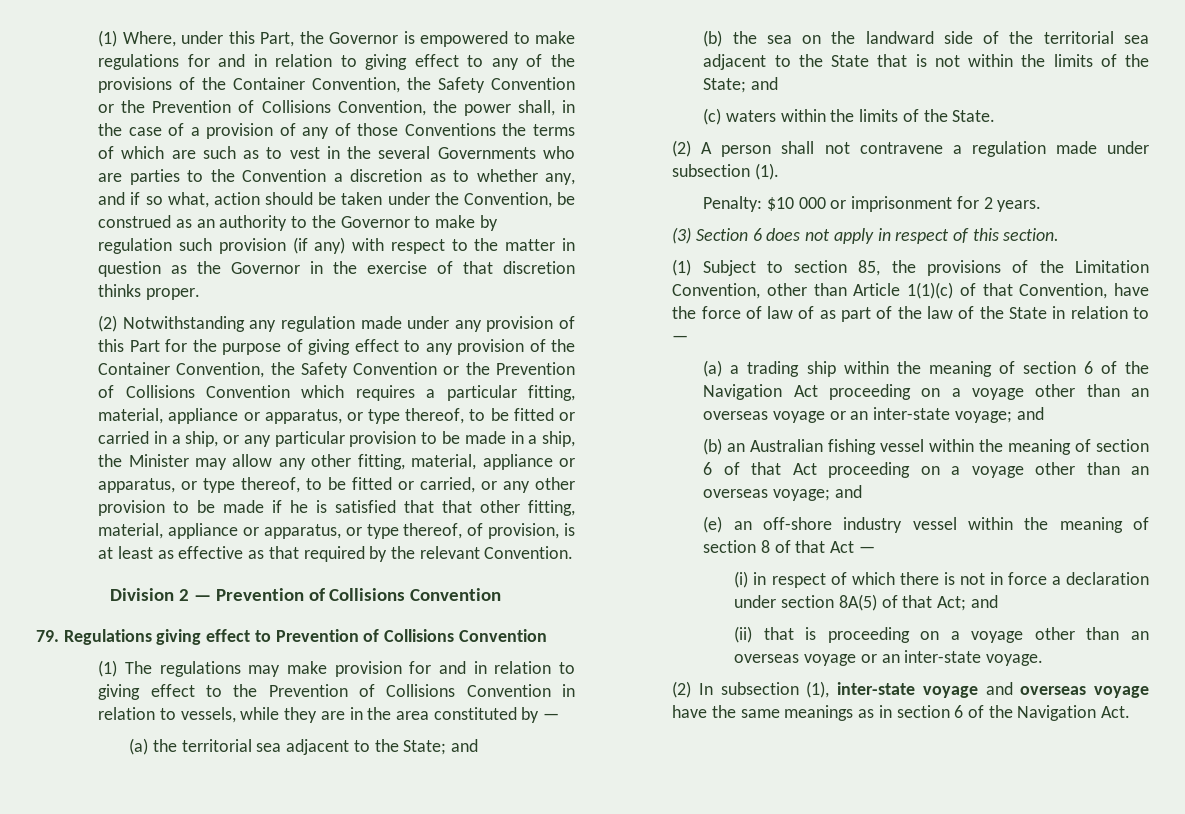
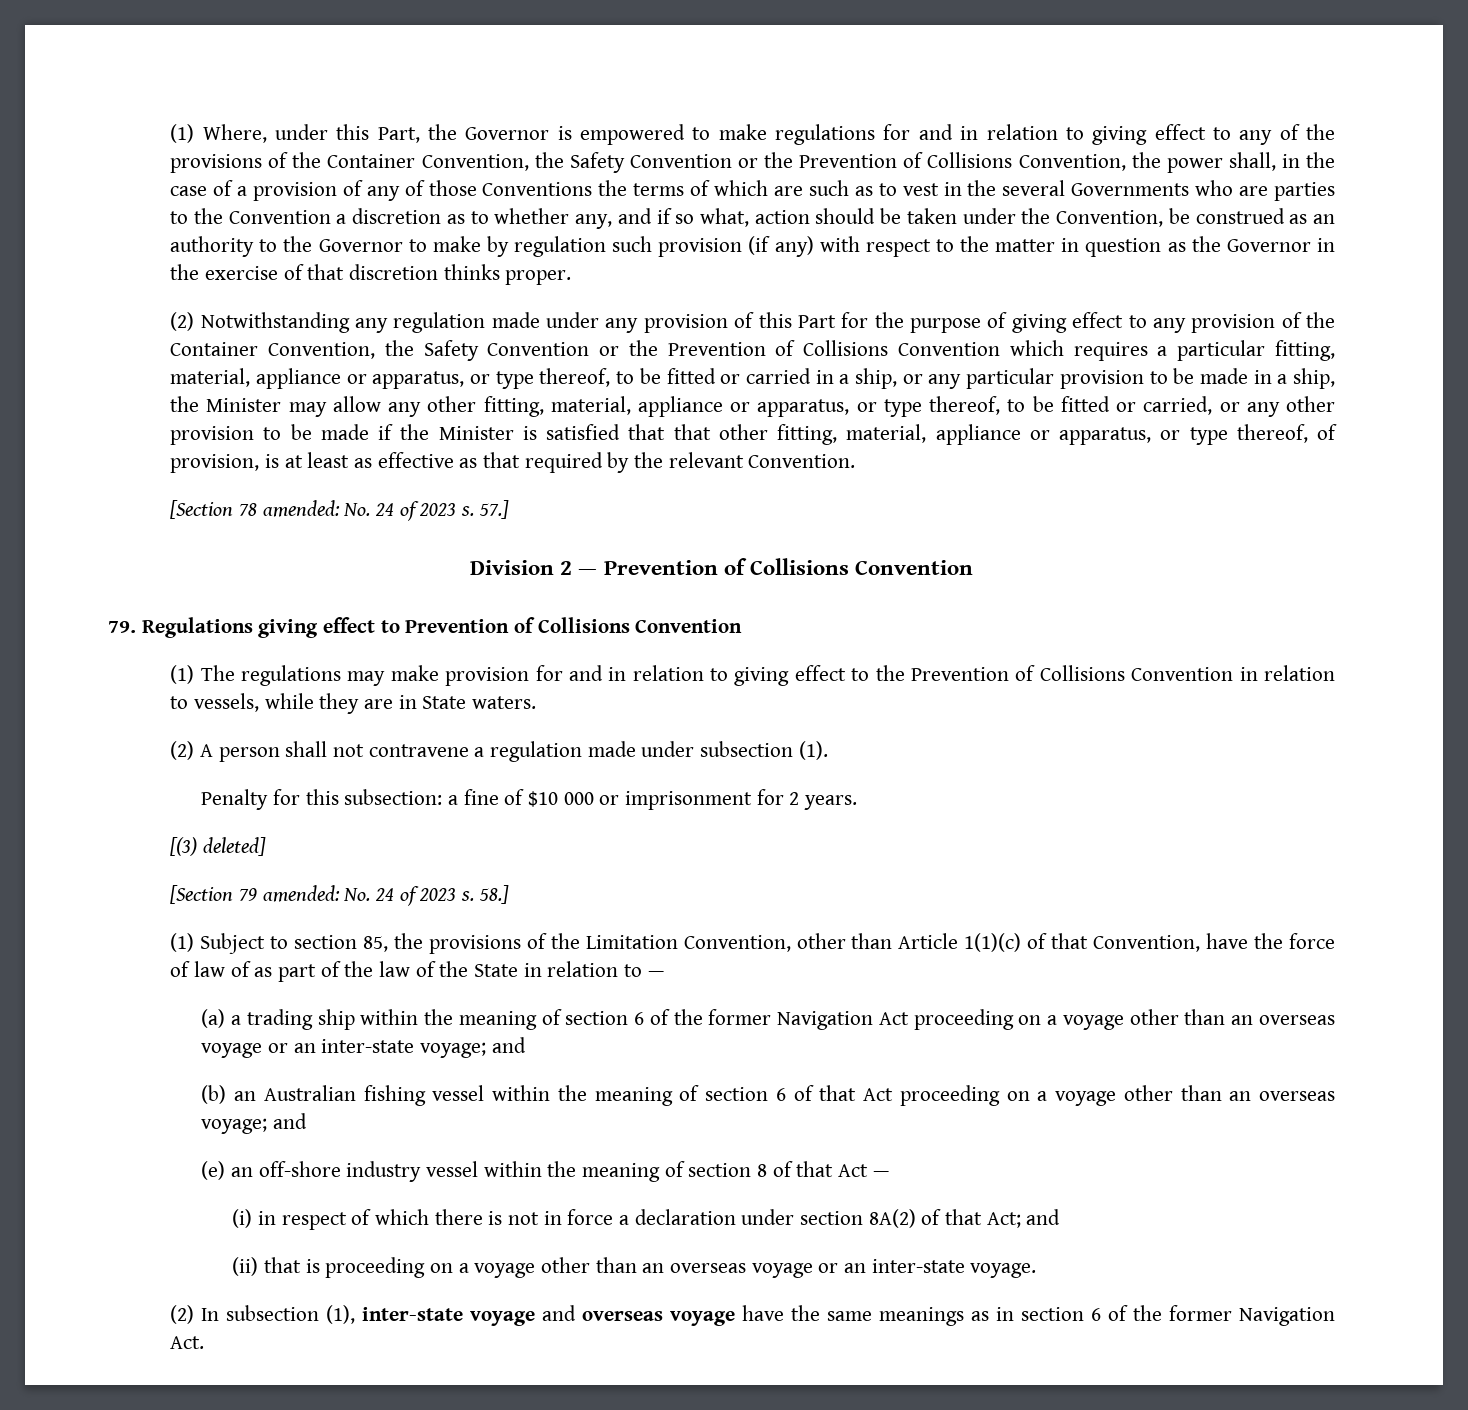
[290,500,309,513] he -> [400,424,514,440] the Minister
(574, 552) none -> [170,500,509,521] // [Section 78 amended: No. 24 of 2023 s. 57.]
[367,707,560,723] [129,738,479,755] [703,30,1149,47] [703,54,1149,70] [703,77,779,93] [703,108,996,125] the area constituted by — // (a) the territorial sea adjacent to the State; and // (b) the sea on the landward side of the territorial sea adjacent to the State that is not within the limits of the State; and // (c) waters within the limits of the State. -> [422,696,536,709] State waters.
[703,196,763,212] Penalty: -> [201,789,525,810] Penalty for this subsection: a fine of
[672,227,1060,244] (3) Section 6 does not apply in respect of this section. -> [170,837,266,856] [170,885,509,906] [(3) deleted] // [Section 79 amended: No. 24 of 2023 s. 58.]
(1149, 367) none -> [708,1009,772,1025] former
[838,594,877,611] 8A(5) -> [868,1209,916,1228] 8A(2)
(1013, 711) none -> [1169,1305,1233,1321] former

